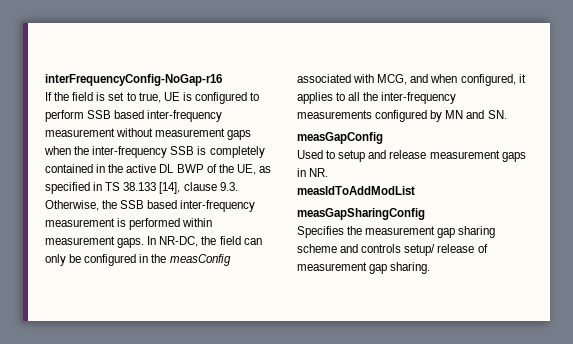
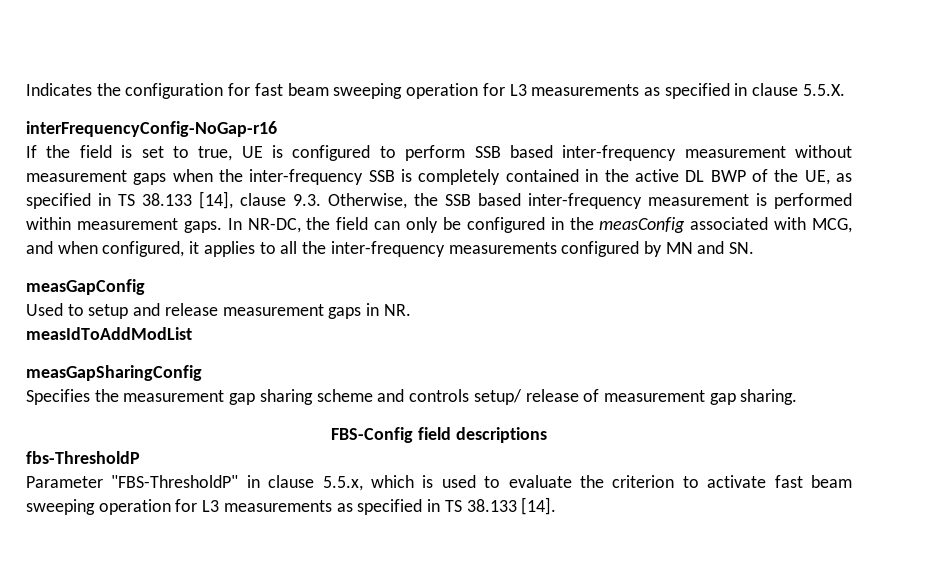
(45, 80) none -> [26,83,845,99] Indicates the configuration for fast beam sweeping operation for L3 measurements as specified in clause 5.5.X. //
(431, 268) none -> [331,427,547,443] [26,451,140,464] [26,475,852,491] [26,497,557,515] // FBS-Config field descriptions // fbs-ThresholdP // Parameter "FBS-ThresholdP" in clause 5.5.x, which is used to evaluate the criterion to activate fast beam sweeping operation for L3 measurements as specified in TS 38.133 [14].

